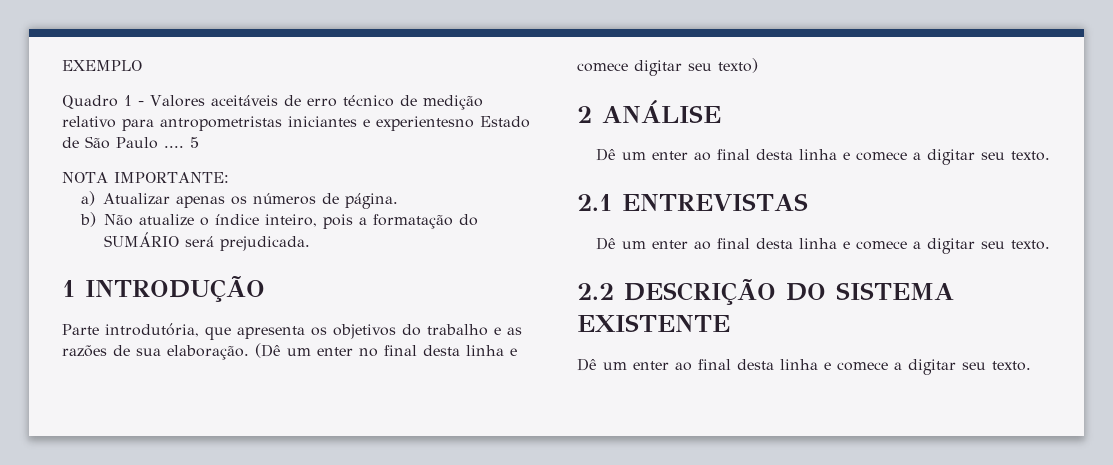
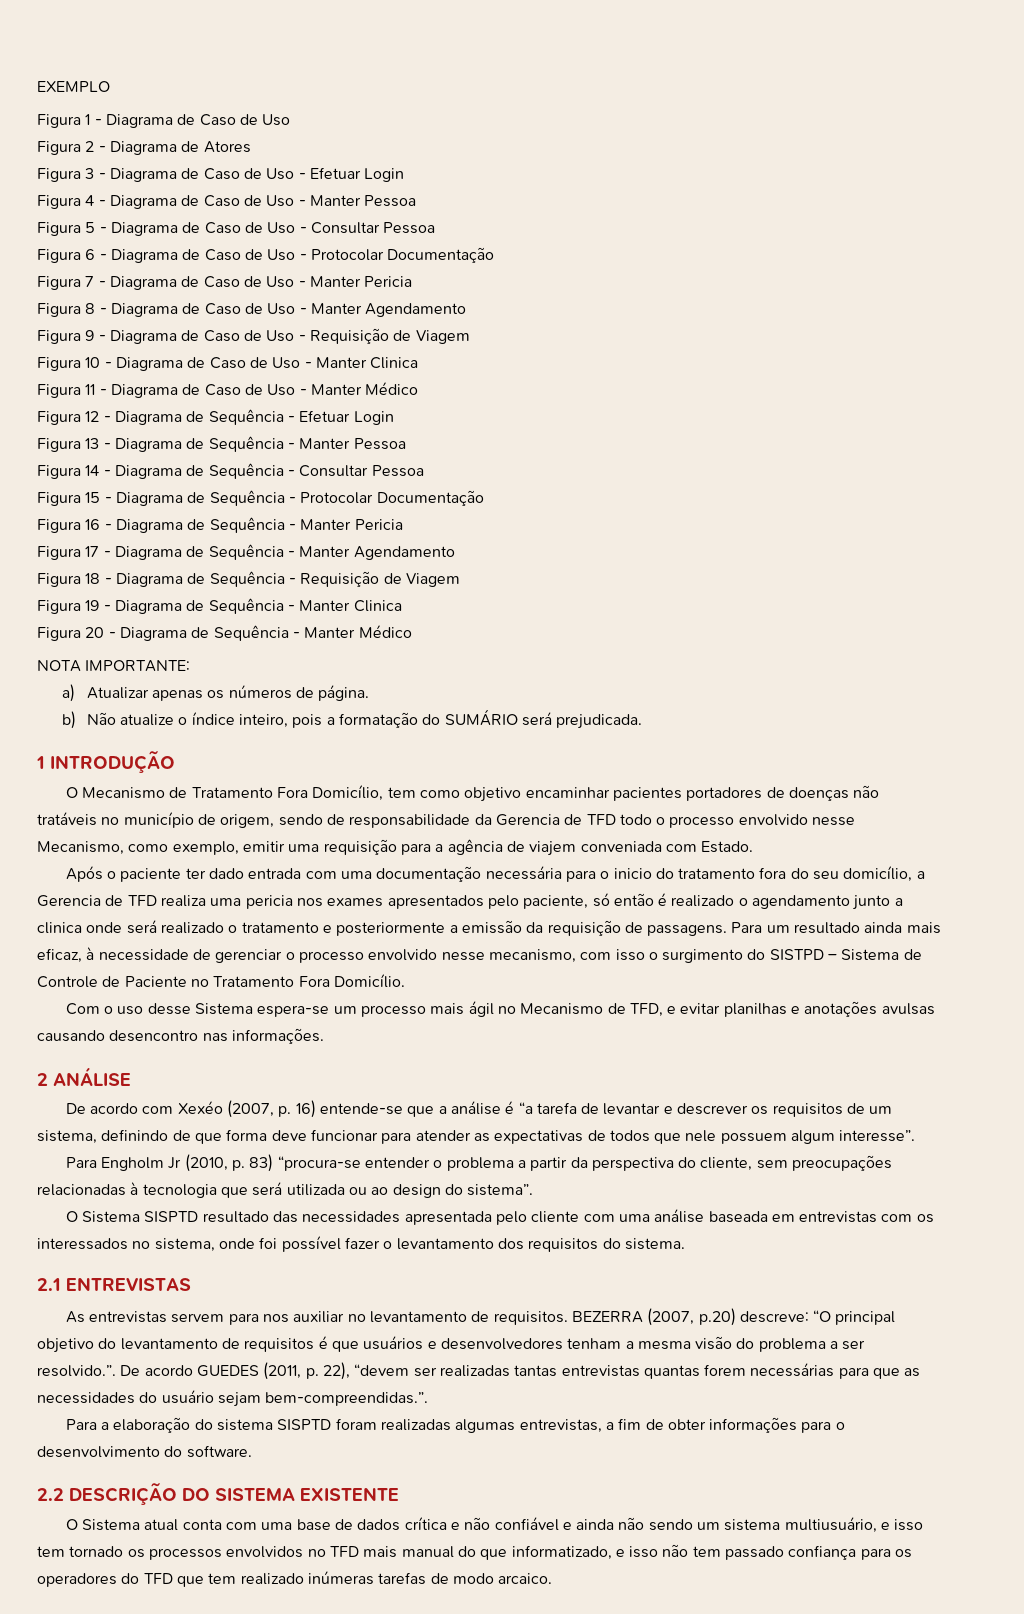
[62,95,118,109] Quadro -> [37,114,81,128] Figura
[150,95,483,110] [62,116,530,131] [62,136,199,149] Valores aceitáveis de erro técnico de medição relativo para antropometristas iniciantes e experientesno Estado de São Paulo .... 5 -> [105,114,291,128] [37,141,251,155] [37,167,405,182] [37,195,417,209] [37,222,436,236] [37,247,495,263] [37,276,413,290] [37,303,467,317] [37,328,470,344] [37,357,419,371] [37,382,419,398] [37,409,394,425] [37,436,406,452] [37,463,424,479] [37,490,484,506] [37,517,403,533] [37,544,455,560] [37,571,460,587] [37,598,402,614] [37,625,412,641] Diagrama de Caso de Uso // Figura 2 - Diagrama de Atores // Figura 3 - Diagrama de Caso de Uso - Efetuar Login // Figura 4 - Diagrama de Caso de Uso - Manter Pessoa // Figura 5 - Diagrama de Caso de Uso - Consultar Pessoa // Figura 6 - Diagrama de Caso de Uso - Protocolar Documentação // Figura 7 - Diagrama de Caso de Uso - Manter Pericia // Figura 8 - Diagrama de Caso de Uso - Manter Agendamento // Figura 9 - Diagrama de Caso de Uso - Requisição de Viagem // Figura 10 - Diagrama de Caso de Uso - Manter Clinica // Figura 11 - Diagrama de Caso de Uso - Manter Médico // Figura 12 - Diagrama de Sequência - Efetuar Login // Figura 13 - Diagrama de Sequência - Manter Pessoa // Figura 14 - Diagrama de Sequência - Consultar Pessoa // Figura 15 - Diagrama de Sequência - Protocolar Documentação // Figura 16 - Diagrama de Sequência - Manter Pericia // Figura 17 - Diagrama de Sequência - Manter Agendamento // Figura 18 - Diagrama de Sequência - Requisição de Viagem // Figura 19 - Diagrama de Sequência - Manter Clinica // Figura 20 - Diagrama de Sequência - Manter Médico
[62,323,522,340] [62,343,517,360] [577,58,758,76] [577,100,721,123] [596,148,1051,165] [577,193,808,211] [596,237,1051,254] Parte introdutória, que apresenta os objetivos do trabalho e as razões de sua elaboração. (Dê um enter no final desta linha e comece digitar seu texto) // 2 ANÁLISE // Dê um enter ao final desta linha e comece a digitar seu texto. // 2.1 ENTREVISTAS // Dê um enter ao final desta linha e comece a digitar seu texto. -> [65,785,880,802] [37,812,856,828] [37,839,754,856] [65,866,925,882] [37,893,903,910] [37,920,941,936] [37,947,922,963] [37,974,405,988] [65,1001,935,1017] [37,1028,324,1044] [37,1067,131,1086] [65,1100,893,1118] [37,1129,916,1144] [65,1154,893,1172] [37,1182,534,1198] [65,1209,934,1225] [37,1236,685,1252] [37,1277,191,1291] [65,1308,896,1326] [37,1336,866,1353] [37,1362,921,1380] [37,1390,429,1407] [65,1417,845,1433] [37,1445,252,1458] O Mecanismo de Tratamento Fora Domicílio, tem como objetivo encaminhar pacientes portadores de doenças não tratáveis no município de origem, sendo de responsabilidade da Gerencia de TFD todo o processo envolvido nesse Mecanismo, como exemplo, emitir uma requisição para a agência de viajem conveniada com Estado. // Após o paciente ter dado entrada com uma documentação necessária para o inicio do tratamento fora do seu domicílio, a Gerencia de TFD realiza uma pericia nos exames apresentados pelo paciente, só então é realizado o agendamento junto a clinica onde será realizado o tratamento e posteriormente a emissão da requisição de passagens. Para um resultado ainda mais eficaz, à necessidade de gerenciar o processo envolvido nesse mecanismo, com isso o surgimento do SISTPD – Sistema de Controle de Paciente no Tratamento Fora Domicílio. // Com o uso desse Sistema espera-se um processo mais ágil no Mecanismo de TFD, e evitar planilhas e anotações avulsas causando desencontro nas informações. // 2 ANÁLISE // De acordo com Xexéo (2007, p. 16) entende-se que a análise é “a tarefa de levantar e descrever os requisitos de um sistema, definindo de que forma deve funcionar para atender as expectativas de todos que nele possuem algum interesse”. // Para Engholm Jr (2010, p. 83) “procura-se entender o problema a partir da perspectiva do cliente, sem preocupações relacionadas à tecnologia que será utilizada ou ao design do sistema”. // O Sistema SISPTD resultado das necessidades apresentada pelo cliente com uma análise baseada em entrevistas com os interessados no sistema, onde foi possível fazer o levantamento dos requisitos do sistema. // 2.1 ENTREVISTAS // As entrevistas servem para nos auxiliar no levantamento de requisitos. BEZERRA (2007, p.20) descreve: “O principal objetivo do levantamento de requisitos é que usuários e desenvolvedores tenham a mesma visão do problema a ser resolvido.”. De acordo GUEDES (2011, p. 22), “devem ser realizadas tantas entrevistas quantas forem necessárias para que as necessidades do usuário sejam bem-compreendidas.”. // Para a elaboração do sistema SISPTD foram realizadas algumas entrevistas, a fim de obter informações para o desenvolvimento do software.
[577,358,1031,375] Dê um enter ao final desta linha e comece a digitar seu texto. -> [65,1517,924,1533] [37,1544,913,1560] [37,1571,553,1587] O Sistema atual conta com uma base de dados crítica e não confiável e ainda não sendo um sistema multiusuário, e isso tem tornado os processos envolvidos no TFD mais manual do que informatizado, e isso não tem passado confiança para os operadores do TFD que tem realizado inúmeras tarefas de modo arcaico.

